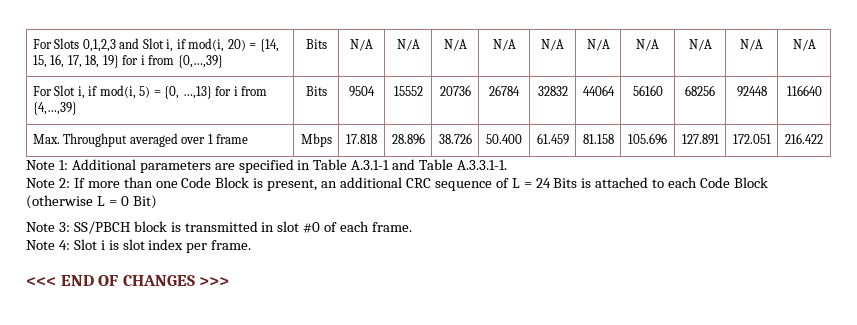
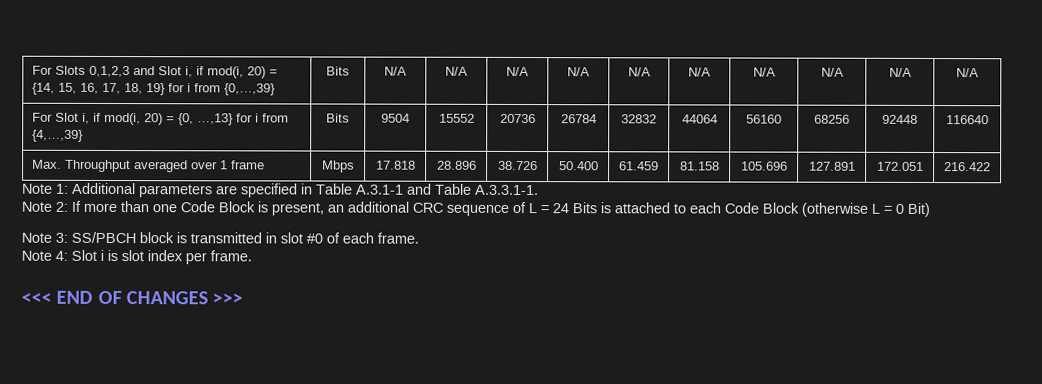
[139,86,151,98] 5) -> [144,113,164,126] 20)

